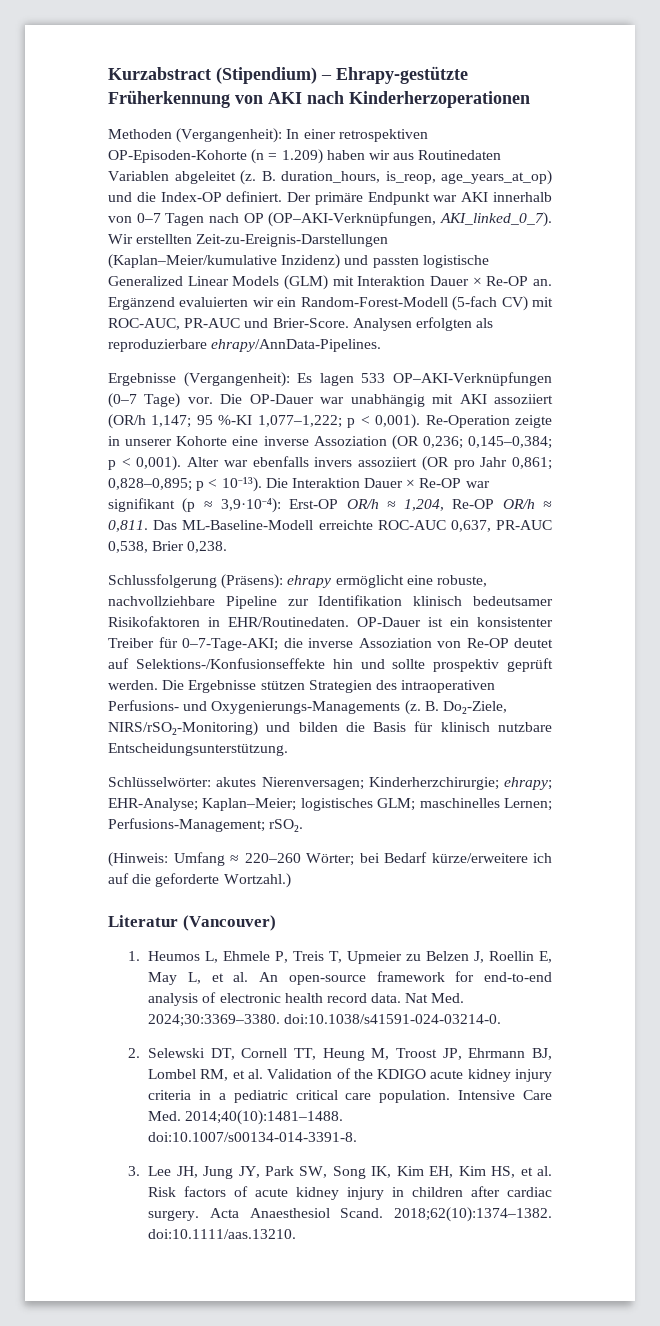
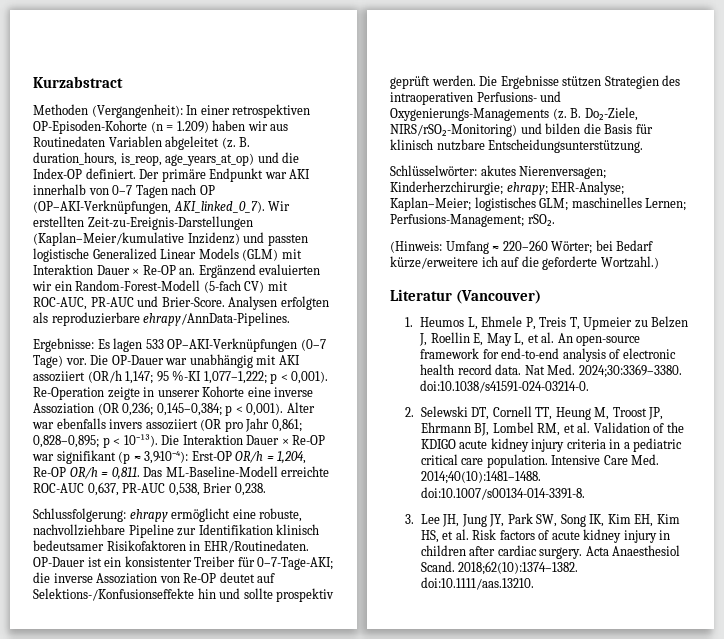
[216,66,468,84] [108,90,530,108] (Stipendium) – Ehrapy-gestützte Früherkennung von AKI nach Kinderherzoperationen -> (123, 82) none
[108,372,290,387] Ergebnisse (Vergangenheit): -> [33,338,94,352] Ergebnisse:
[108,574,284,589] Schlussfolgerung (Präsens): -> [33,508,126,522] Schlussfolgerung:

